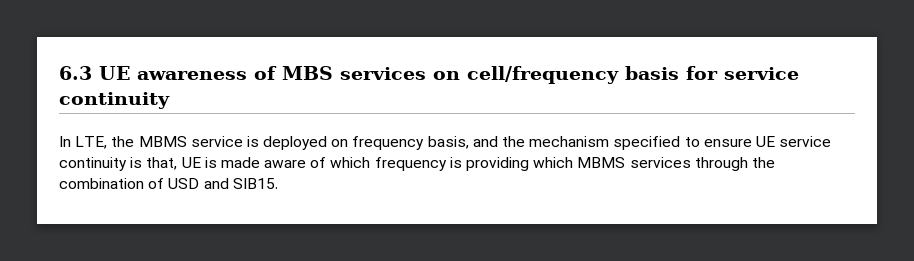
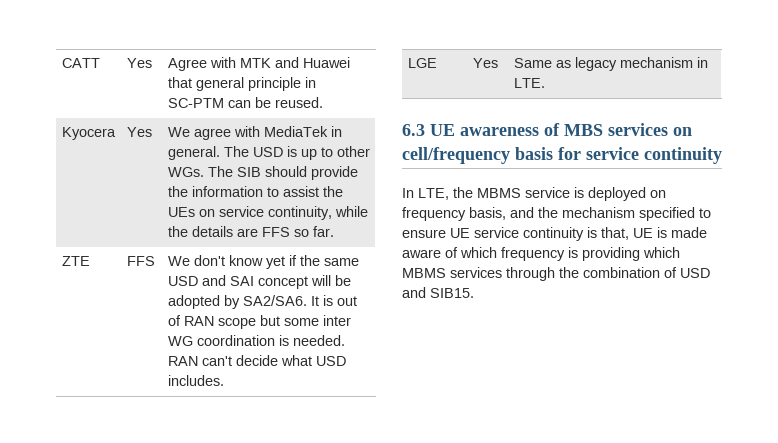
(59, 73) none -> [61,58,100,68] [126,58,152,68] [167,57,350,71] [167,77,316,91] [167,97,323,108] [61,127,116,140] [126,127,152,137] [167,126,342,140] [167,146,370,160] [167,166,358,180] [167,186,343,197] [167,206,368,220] [167,226,334,237] [61,256,90,266] [126,256,155,266] [167,255,359,269] [167,275,351,289] [167,295,357,309] [167,315,351,329] [167,335,345,346] [167,355,346,366] [167,375,224,386] [407,58,437,68] [472,58,498,68] [513,57,708,71] [513,78,545,88] CATT | Yes | Agree with MTK and Huawei that general principle in SC-PTM can be reused. // Kyocera | Yes | We agree with MediaTek in general. The USD is up to other WGs. The SIB should provide the information to assist the UEs on service continuity, while the details are FFS so far. // ZTE | FFS | We don't know yet if the same USD and SAI concept will be adopted by SA2/SA6. It is out of RAN scope but some inter WG coordination is needed. RAN can't decide what USD includes. // LGE | Yes | Same as legacy mechanism in LTE. //

